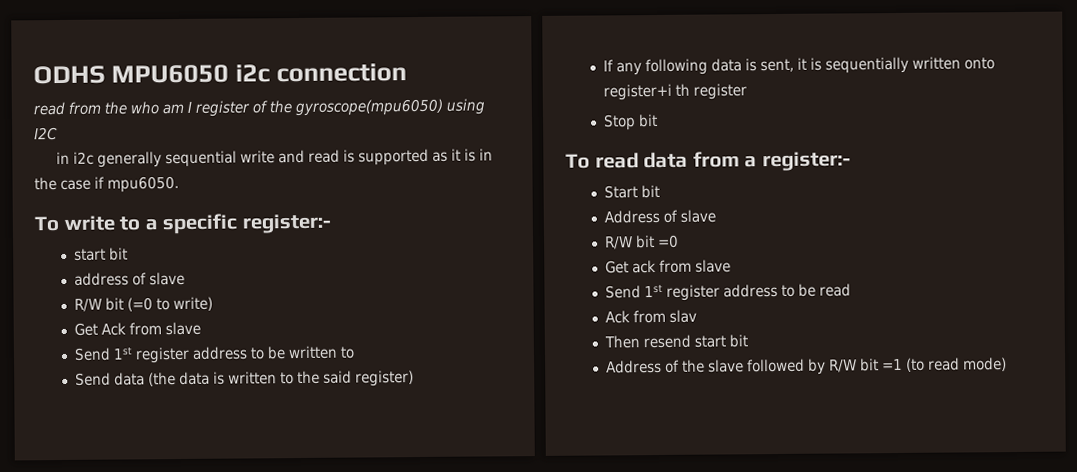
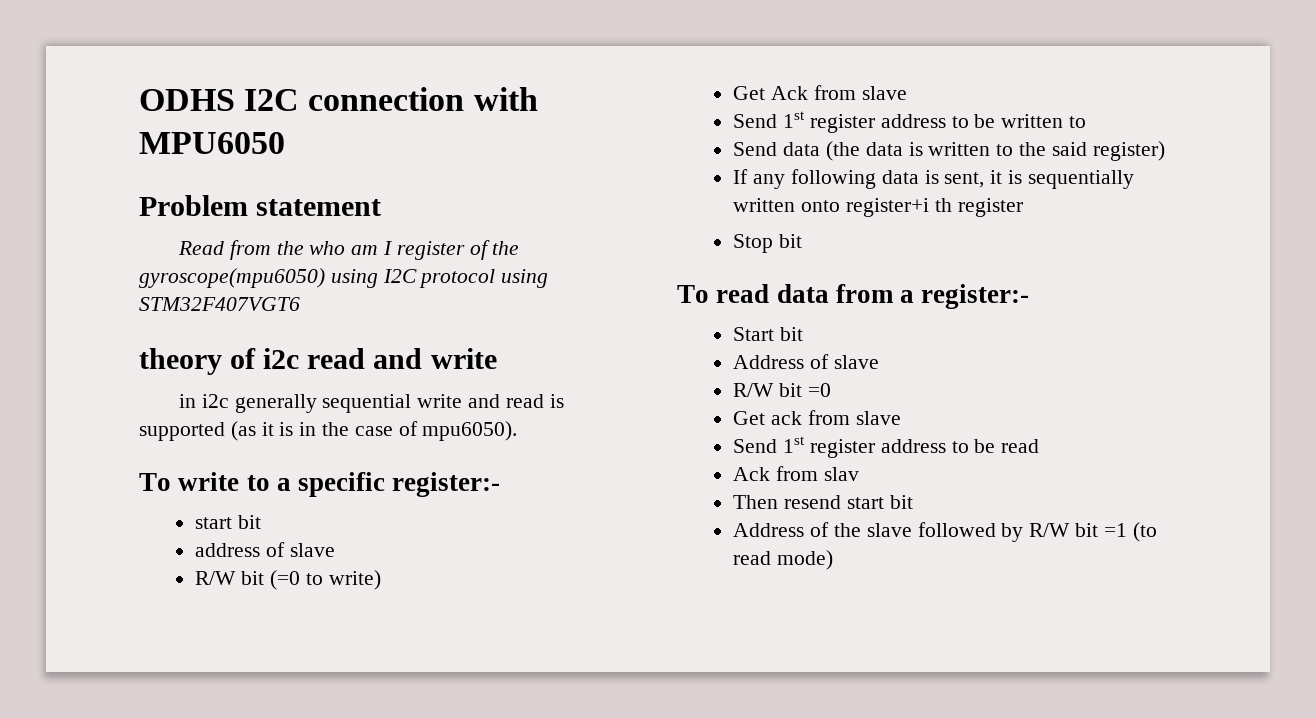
[110,63,407,84] [33,101,65,116] MPU6050 i2c connection // read -> [244,87,538,111] [139,132,285,154] [139,195,382,216] [177,241,224,255] I2C connection with MPU6050 // Problem statement // Read
(58, 134) none -> [419,269,549,288] [139,297,300,311] [139,348,497,375] protocol using STM32F407VGT6 // theory of i2c read and write
[431,151,448,162] as -> [230,421,256,441] (as
[94,176,179,193] if mpu6050. -> [398,421,518,441] of mpu6050).

